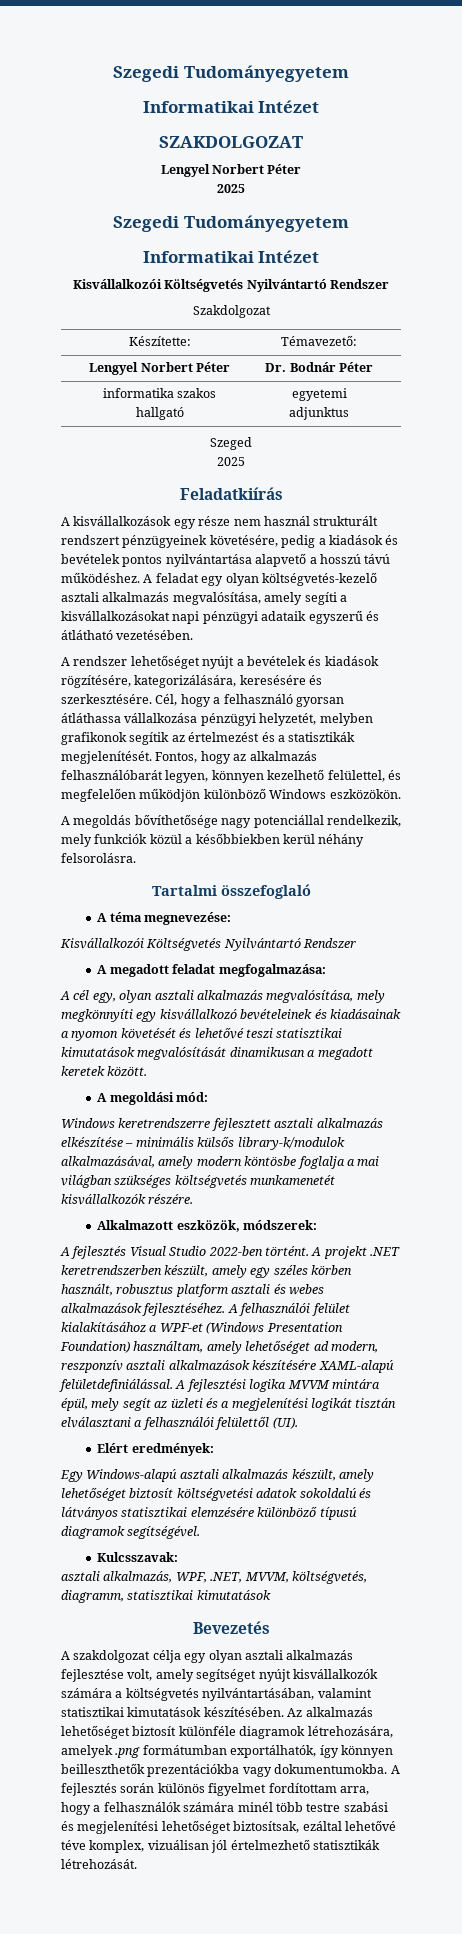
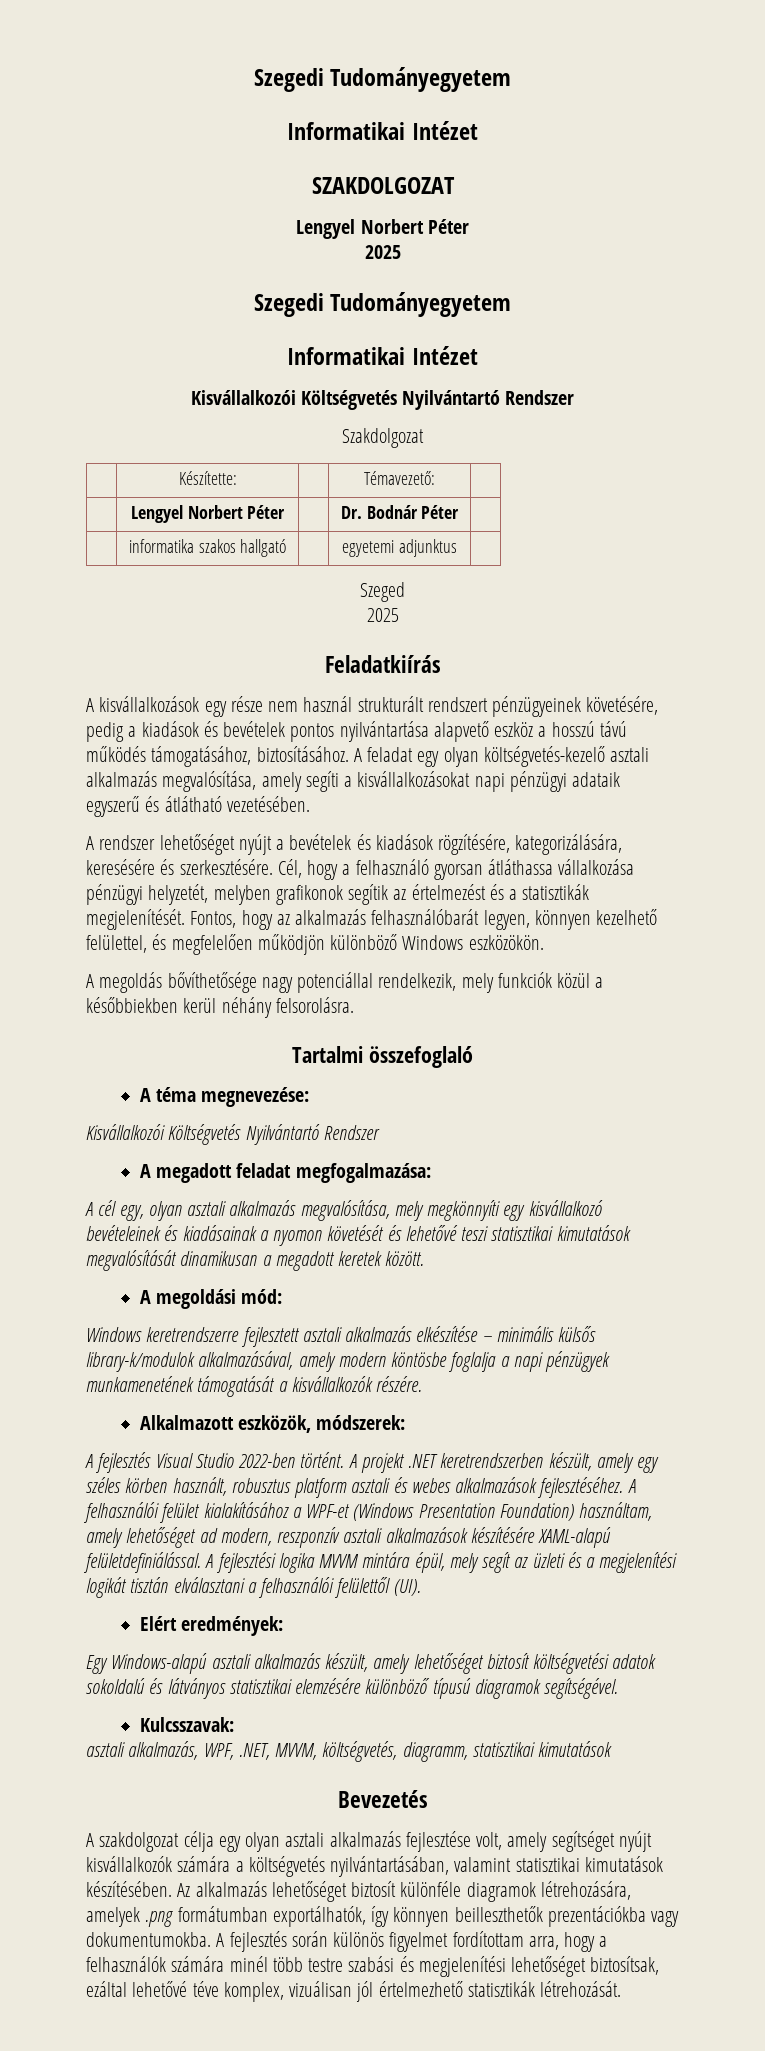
(307, 560) none -> [494,722,534,737] eszköz
[61,572,140,583] működéshez. -> [86,746,349,767] működés támogatásához, biztosításához.
[357,1156,380,1166] [61,1175,336,1188] mai világban szükséges költségvetés munkamenetét -> [513,1351,611,1372] [86,1376,288,1397] napi pénzügyek munkamenetének támogatását a

